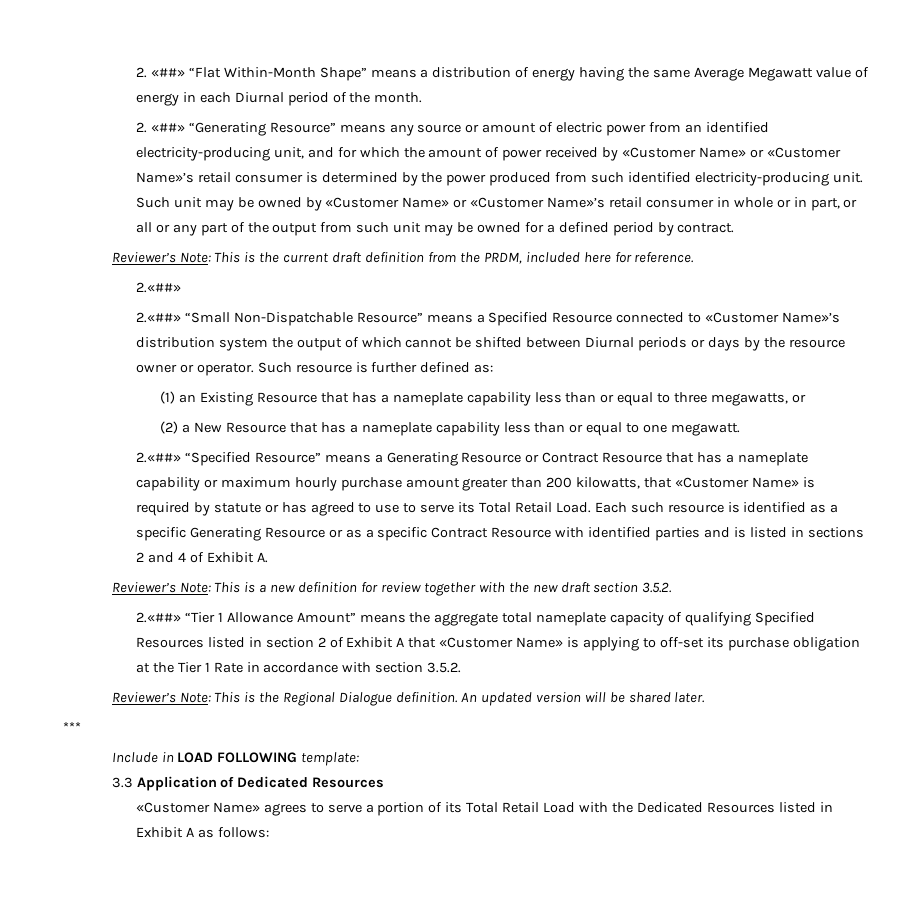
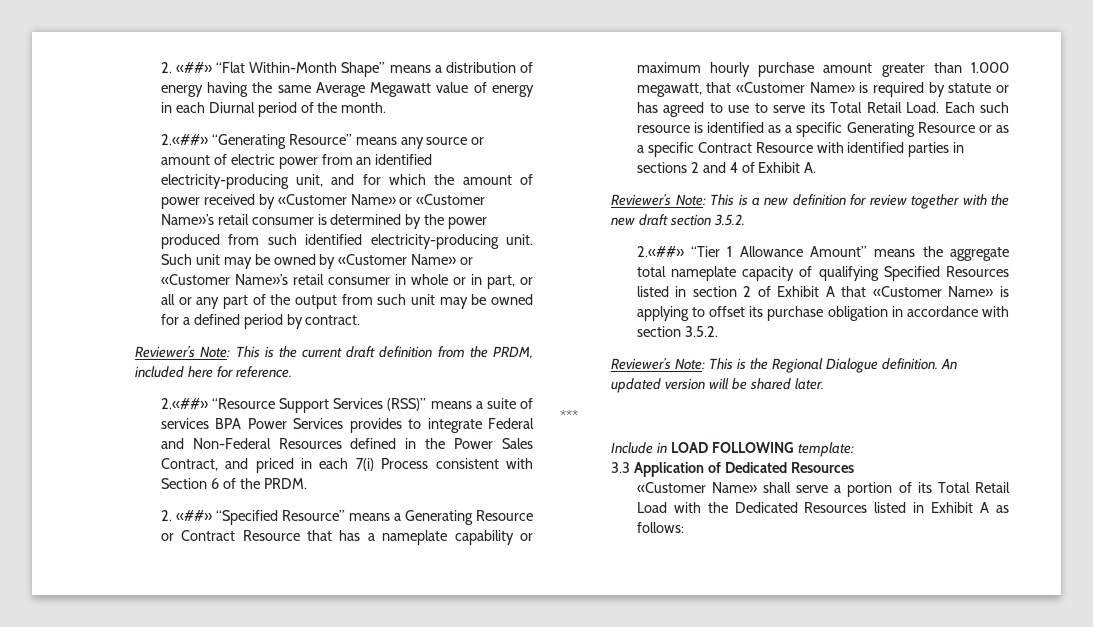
[135,122,185,133] 2. «##» -> [160,134,208,145] 2.«##»
[135,312,841,326] [135,337,845,351] [135,362,494,376] [160,391,806,406] [160,421,741,436] [135,452,181,463] // 2.«##» “Small Non-Dispatchable Resource” means a Specified Resource connected to «Customer Name»’s distribution system the output of which cannot be shifted between Diurnal periods or days by the resource owner or operator. Such resource is further defined as: // (1) an Existing Resource that has a nameplate capability less than or equal to three megawatts, or // (2) a New Resource that has a nameplate capability less than or equal to one megawatt. // 2.«##» -> [211,398,533,413] [160,418,534,433] [160,438,534,449] [160,458,533,473] [160,478,307,489] [160,510,212,521] “Resource Support Services (RSS)” means a suite of services BPA Power Services provides to integrate Federal and Non-Federal Resources defined in the Power Sales Contract, and priced in each 7(i) Process consistent with Section 6 of the PRDM. // 2. «##»
[546,477,641,489] 200 kilowatts, -> [971,62,1009,73] [636,83,702,97] 1.000 megawatt,
[703,527,787,538] and is listed -> (950, 149) none
[659,637,704,648] off-set -> [709,306,746,317] offset
[135,662,243,673] at the Tier 1 Rate -> (888, 313) none
[263,803,324,816] agrees to -> [763,482,792,493] shall

